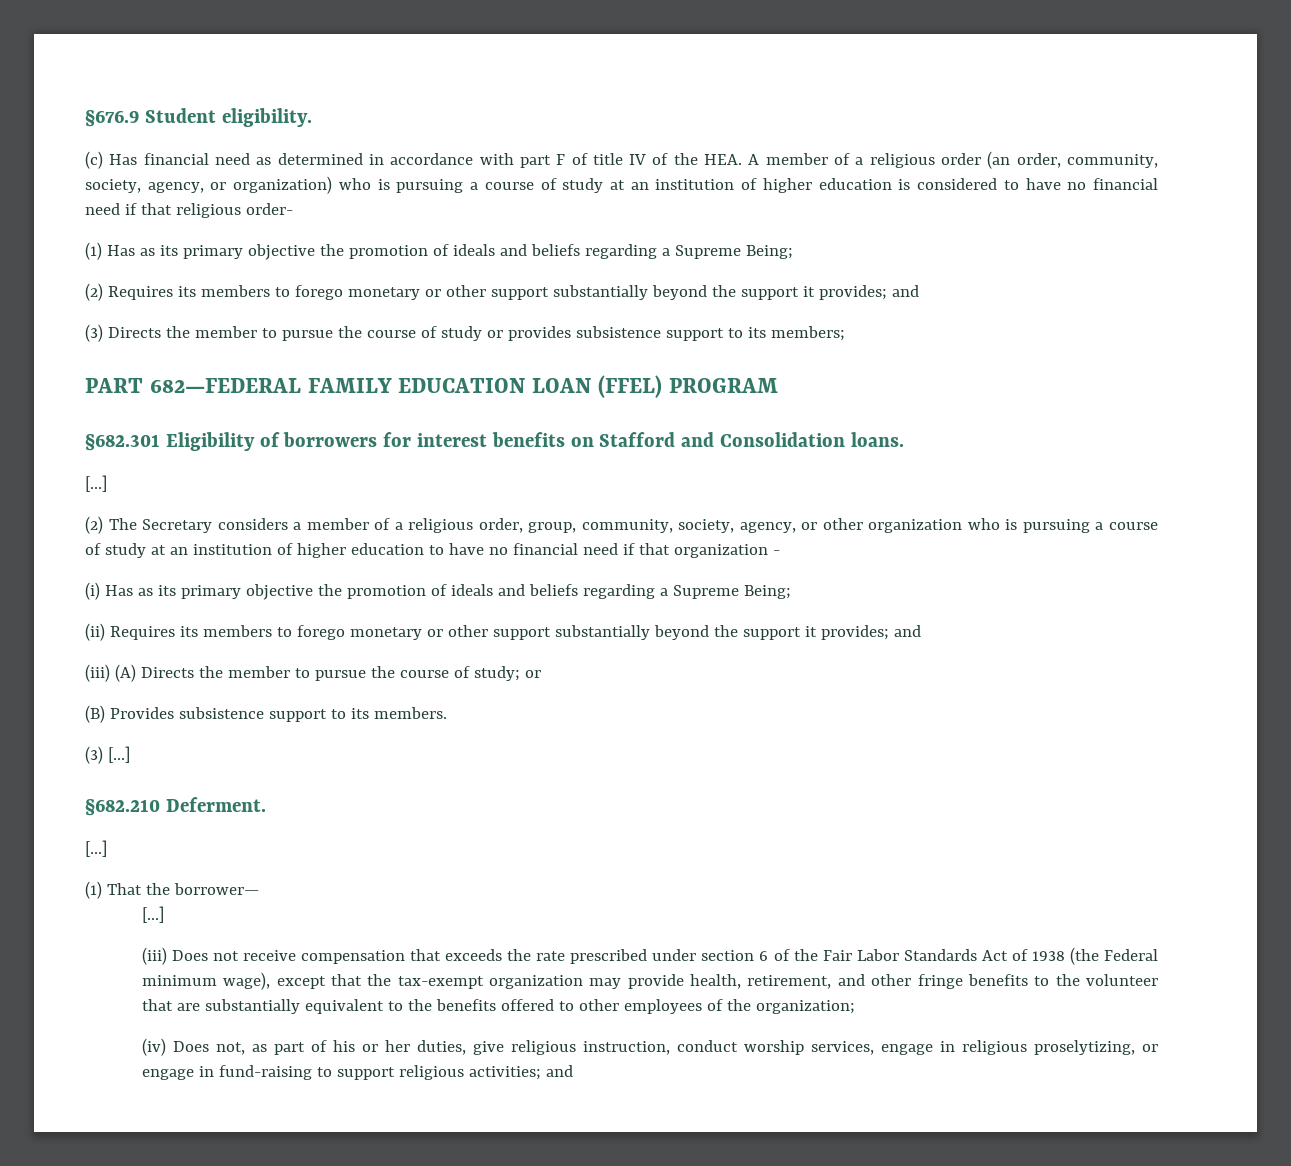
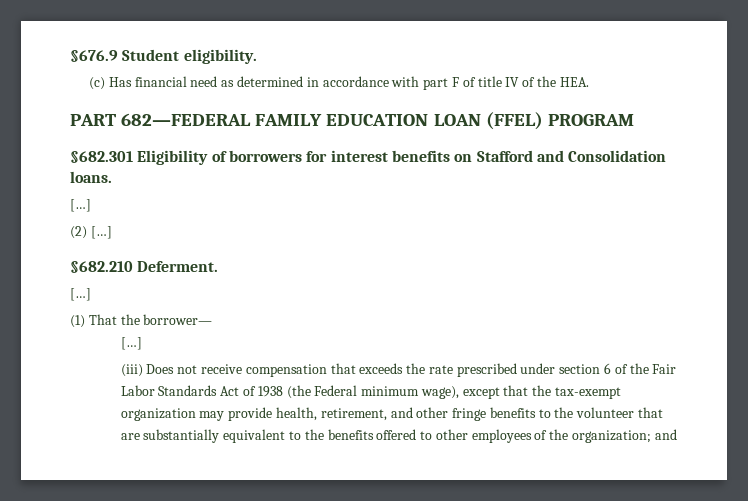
[748,151,1159,169] [85,176,1159,194] [85,203,293,218] [85,242,793,260] [85,283,919,301] [85,324,845,342] A member of a religious order (an order, community, society, agency, or organization) who is pursuing a course of study at an institution of higher education is considered to have no financial need if that religious order- // (1) Has as its primary objective the promotion of ideals and beliefs regarding a Supreme Being; // (2) Requires its members to forego monetary or other support substantially beyond the support it provides; and // (3) Directs the member to pursue the course of study or provides subsistence support to its members; -> (589, 82) none
[108,518,1158,533] [85,543,780,558] [85,582,791,600] [85,623,921,641] [85,664,541,682] [85,705,447,723] [85,746,103,764] The Secretary considers a member of a religious order, group, community, society, agency, or other organization who is pursuing a course of study at an institution of higher education to have no financial need if that organization - // (i) Has as its primary objective the promotion of ideals and beliefs regarding a Supreme Being; // (ii) Requires its members to forego monetary or other support substantially beyond the support it provides; and // (iii) (A) Directs the member to pursue the course of study; or // (B) Provides subsistence support to its members. // (3) -> (87, 232) none
[141,1038,1158,1056] [141,1065,541,1080] // (iv) Does not, as part of his or her duties, give religious instruction, conduct worship services, engage in religious proselytizing, or engage in fund-raising to support religious activities; -> (651, 436) none

